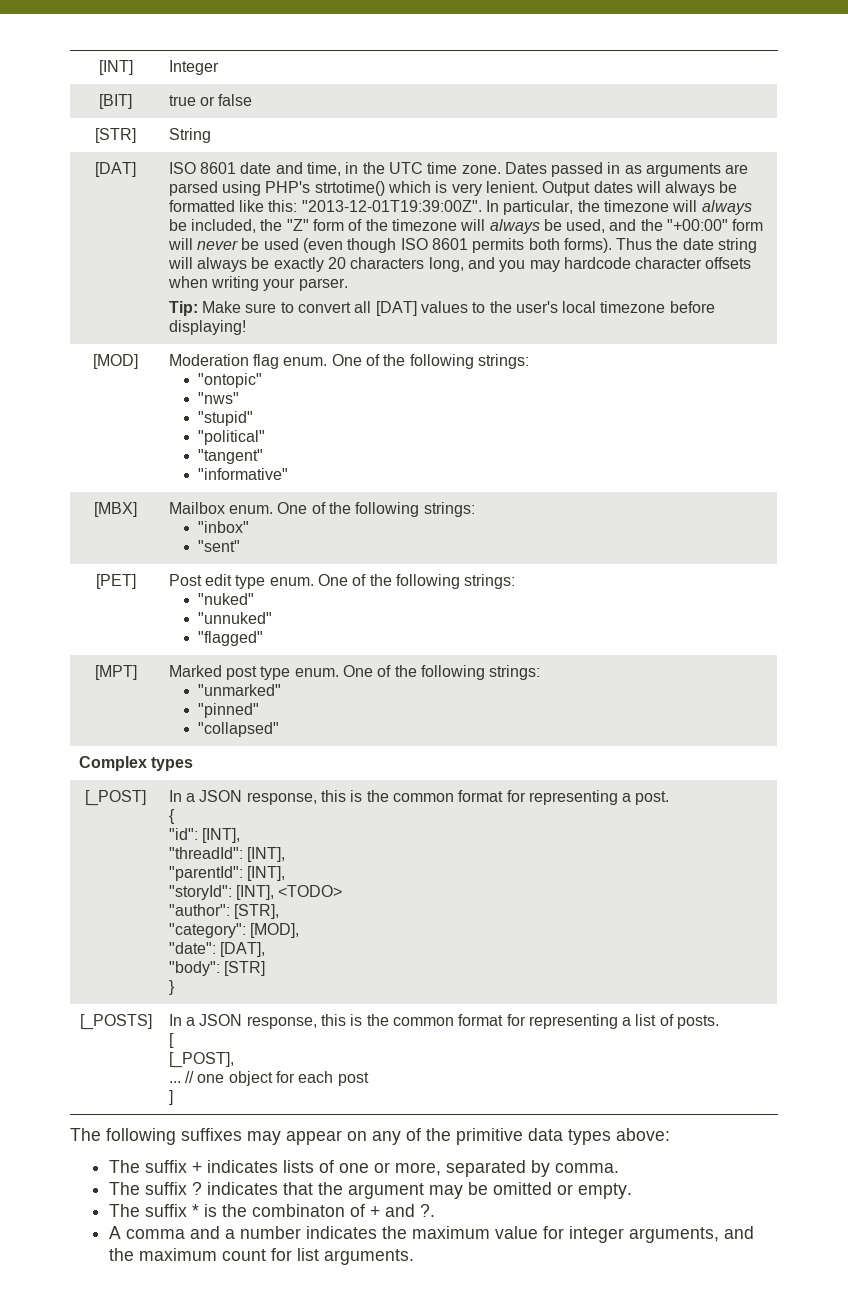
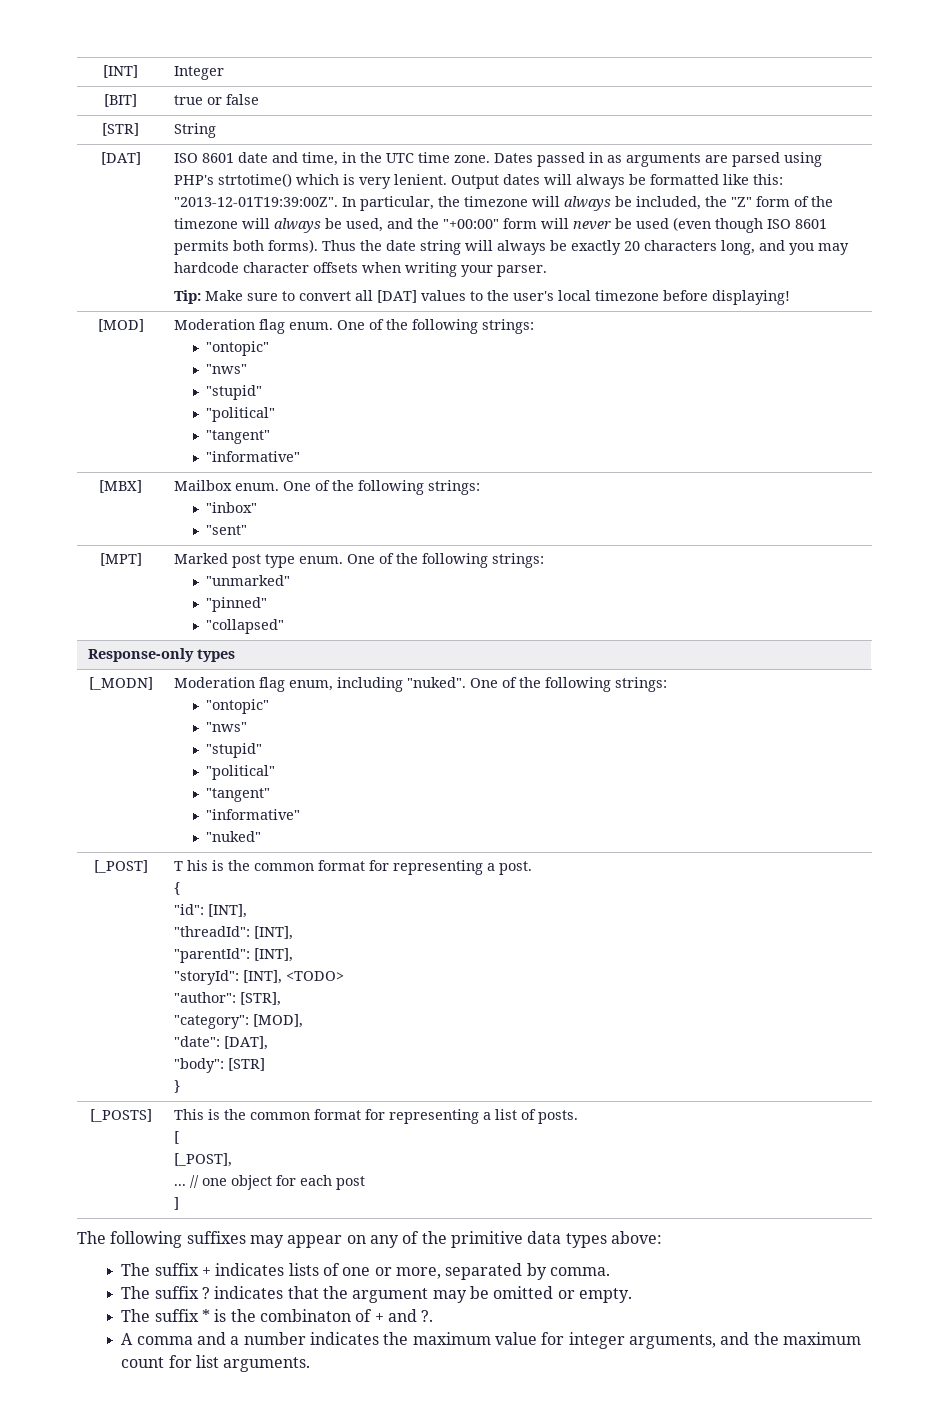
[95,574,136,589] [168,574,516,589] [198,593,255,605] [198,612,273,624] [198,631,264,646] // [PET] | Post edit type enum. One of the following strings: // "nuked" // "unnuked" // "flagged" -> (247, 530) none
[78,756,147,771] Complex -> [87,648,194,662] Response-only
[85,790,146,806] [168,790,346,805] [_POST] | In a JSON response, this -> [88,677,153,690] [173,677,667,692] [205,699,269,714] [205,722,247,732] [205,743,262,758] [205,765,275,780] [205,788,270,802] [205,809,300,820] [205,831,261,842] [93,860,148,873] [173,860,208,871] [_MODN] | Moderation flag enum, including "nuked". One of the following strings: // "ontopic" // "nws" // "stupid" // "political" // "tangent" // "informative" // "nuked" // [_POST] | T his
[168,1014,346,1029] In a JSON response, this -> [173,1109,204,1120] This

